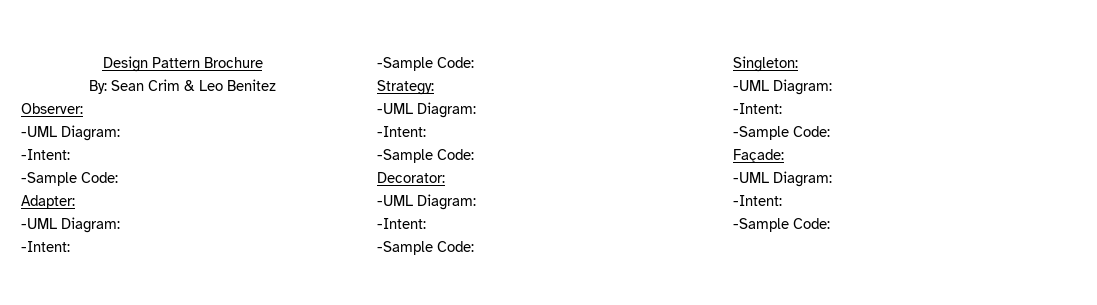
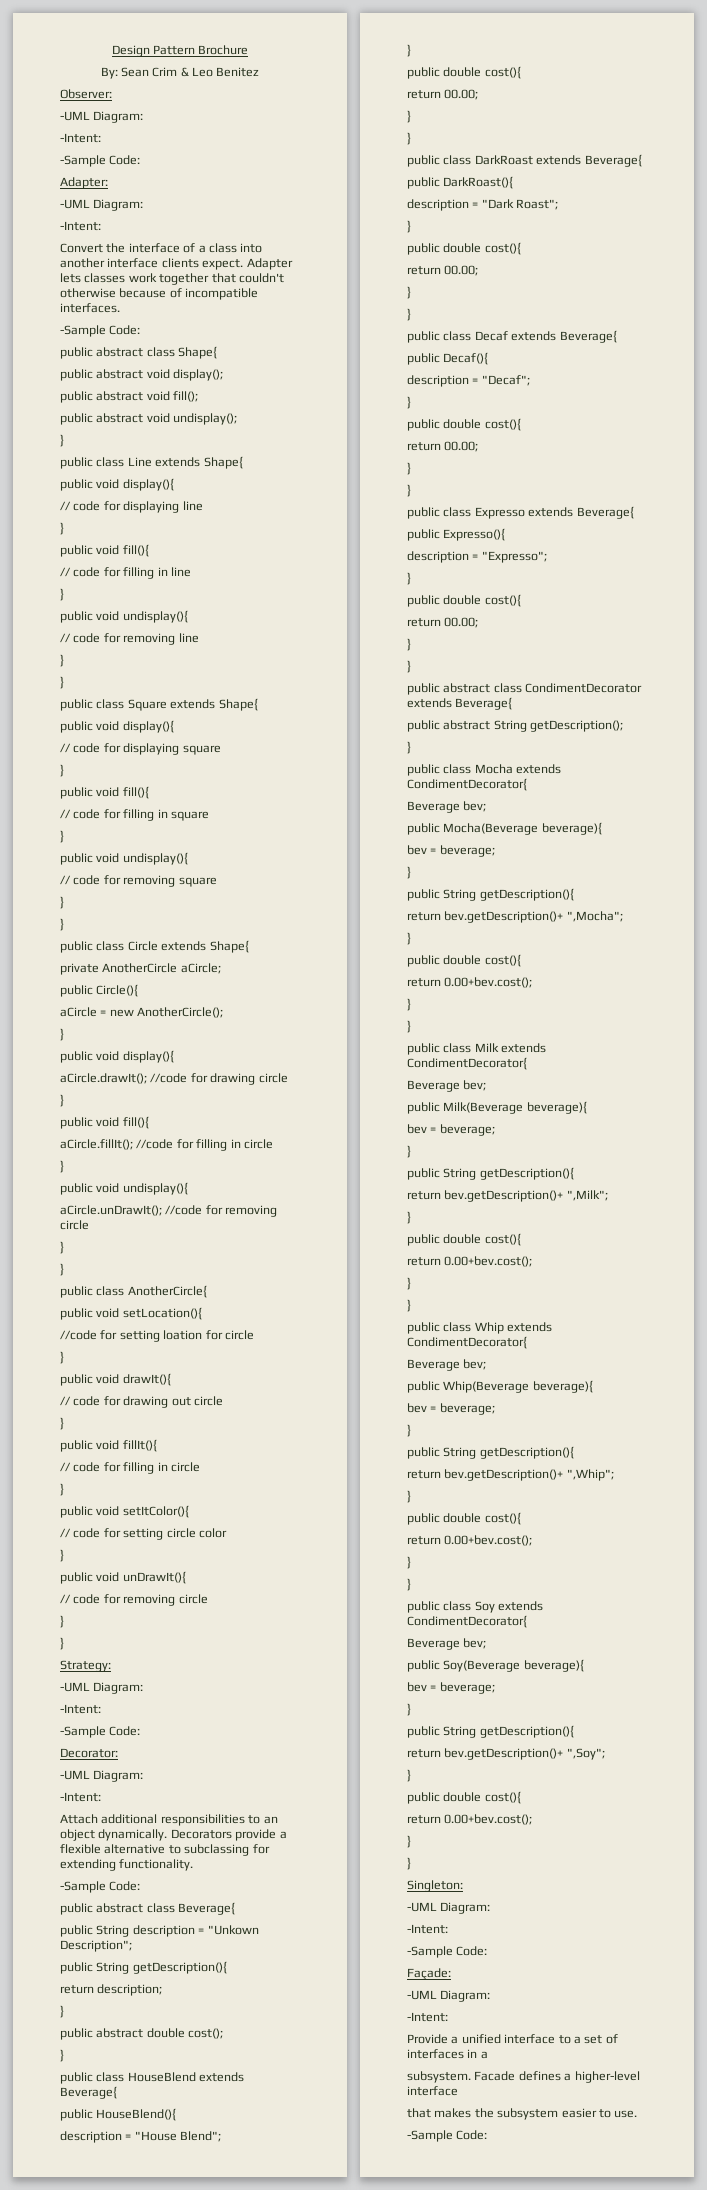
[377,57,474,71] -Sample Code: -> [60,243,263,253] [60,258,293,270] [60,273,284,285] [60,288,259,300] [60,303,120,313] [60,325,141,337] [60,346,218,359] [60,369,224,381] [60,391,199,403] [60,413,238,425] [60,434,64,447] [60,456,243,469] [60,478,174,491] [60,501,203,513] [60,522,64,535] [60,544,149,557] [60,567,191,579] [60,588,64,601] [60,610,188,623] [60,633,199,645] [60,654,64,667] [60,676,64,689] [60,698,258,711] [60,720,174,733] [60,743,221,755] [60,764,64,777] [60,786,149,799] [60,809,209,821] [60,830,64,843] [60,852,188,865] [60,875,217,887] [60,896,64,909] [60,918,64,931] [60,940,249,953] [60,963,221,975] [60,984,139,997] [60,1007,224,1018] [60,1028,64,1041] [60,1050,174,1063] [60,1073,288,1085] [60,1094,64,1107] [60,1116,149,1129] [60,1139,273,1151] [60,1160,64,1173] [60,1182,188,1195] [60,1205,278,1217] [60,1220,89,1230] [60,1241,64,1254] [60,1263,64,1276] [60,1285,207,1298] [60,1307,202,1320] [60,1330,254,1342] [60,1351,64,1364] [60,1373,171,1386] [60,1396,223,1408] [60,1417,64,1430] [60,1439,157,1452] [60,1462,200,1474] [60,1483,64,1496] [60,1505,189,1518] [60,1528,227,1540] [60,1549,64,1562] [60,1571,186,1584] [60,1594,208,1606] [60,1615,64,1628] [60,1637,64,1650] Convert the interface of a class into another interface clients expect. Adapter lets classes work together that couldn't otherwise because of incompatible interfaces. // -Sample Code: // public abstract class Shape{ // public abstract void display(); // public abstract void fill(); // public abstract void undisplay(); // } // public class Line extends Shape{ // public void display(){ // // code for displaying line // } // public void fill(){ // // code for filling in line // } // public void undisplay(){ // // code for removing line // } // } // public class Square extends Shape{ // public void display(){ // // code for displaying square // } // public void fill(){ // // code for filling in square // } // public void undisplay(){ // // code for removing square // } // } // public class Circle extends Shape{ // private AnotherCircle aCircle; // public Circle(){ // aCircle = new AnotherCircle(); // } // public void display(){ // aCircle.drawIt(); //code for drawing circle // } // public void fill(){ // aCircle.fillIt(); //code for filling in circle // } // public void undisplay(){ // aCircle.unDrawIt(); //code for removing circle // } // } // public class AnotherCircle{ // public void setLocation(){ // //code for setting loation for circle // } // public void drawIt(){ // // code for drawing out circle // } // public void fillIt(){ // // code for filling in circle // } // public void setItColor(){ // // code for setting circle color // } // public void unDrawIt(){ // // code for removing circle // } // }
[377,241,474,255] -Sample Code: -> [60,1814,278,1826] [60,1829,287,1841] [60,1844,270,1856] [60,1859,194,1871] [60,1881,141,1893] [60,1902,236,1915] [60,1925,259,1937] [60,1940,132,1952] [60,1961,227,1974] [60,1984,163,1996] [60,2005,64,2018] [60,2028,224,2040] [60,2049,64,2062] [60,2072,245,2084] [60,2086,117,2099] [60,2108,177,2121] [60,2131,222,2143] [407,44,411,57] [407,66,521,79] [407,89,479,100] [407,110,411,123] [407,132,411,145] [407,154,642,167] [407,176,514,189] [407,199,559,211] [407,220,411,233] [407,242,521,255] [407,265,479,276] [407,286,411,299] [407,308,411,321] [407,330,617,343] [407,352,489,365] [407,375,530,387] [407,396,411,409] [407,418,521,431] [407,441,479,452] [407,462,411,475] [407,484,411,497] [407,506,634,519] [407,528,506,541] [407,551,547,563] [407,572,411,585] [407,594,521,607] [407,617,479,628] [407,638,411,651] [407,660,411,673] [407,683,643,695] [407,697,513,710] [407,720,624,732] [407,741,411,754] [407,764,562,776] [407,778,527,791] [407,801,487,813] [407,822,602,835] [407,845,495,857] [407,866,411,879] [407,888,574,901] [407,911,623,923] [407,932,411,945] [407,954,521,967] [407,977,533,988] [407,998,411,1011] [407,1020,411,1033] [407,1043,547,1055] [407,1057,527,1070] [407,1080,487,1092] [407,1101,587,1114] [407,1124,495,1136] [407,1145,411,1158] [407,1167,574,1180] [407,1190,608,1202] [407,1211,411,1224] [407,1233,521,1246] [407,1256,533,1267] [407,1277,411,1290] [407,1299,411,1312] [407,1322,553,1334] [407,1336,527,1349] [407,1359,487,1371] [407,1380,593,1393] [407,1403,495,1415] [407,1424,411,1437] [407,1446,574,1459] [407,1469,614,1481] [407,1490,411,1503] [407,1512,521,1525] [407,1535,533,1546] [407,1556,411,1569] [407,1578,411,1591] [407,1601,544,1613] [407,1615,527,1628] [407,1638,487,1650] [407,1659,584,1672] [407,1682,495,1694] [407,1703,411,1716] [407,1725,574,1738] [407,1748,605,1760] [407,1769,411,1782] [407,1791,521,1804] [407,1814,533,1825] [407,1835,411,1848] [407,1857,411,1870] Attach additional responsibilities to an object dynamically. Decorators provide a flexible alternative to subclassing for extending functionality. // -Sample Code: // public abstract class Beverage{ // public String description = "Unkown Description"; // public String getDescription(){ // return description; // } // public abstract double cost(); // } // public class HouseBlend extends Beverage{ // public HouseBlend(){ // description = "House Blend"; // } // public double cost(){ // return 00.00; // } // } // public class DarkRoast extends Beverage{ // public DarkRoast(){ // description = "Dark Roast"; // } // public double cost(){ // return 00.00; // } // } // public class Decaf extends Beverage{ // public Decaf(){ // description = "Decaf"; // } // public double cost(){ // return 00.00; // } // } // public class Expresso extends Beverage{ // public Expresso(){ // description = "Expresso"; // } // public double cost(){ // return 00.00; // } // } // public abstract class CondimentDecorator extends Beverage{ // public abstract String getDescription(); // } // public class Mocha extends CondimentDecorator{ // Beverage bev; // public Mocha(Beverage beverage){ // bev = beverage; // } // public String getDescription(){ // return bev.getDescription()+ ",Mocha"; // } // public double cost(){ // return 0.00+bev.cost(); // } // } // public class Milk extends CondimentDecorator{ // Beverage bev; // public Milk(Beverage beverage){ // bev = beverage; // } // public String getDescription(){ // return bev.getDescription()+ ",Milk"; // } // public double cost(){ // return 0.00+bev.cost(); // } // } // public class Whip extends CondimentDecorator{ // Beverage bev; // public Whip(Beverage beverage){ // bev = beverage; // } // public String getDescription(){ // return bev.getDescription()+ ",Whip"; // } // public double cost(){ // return 0.00+bev.cost(); // } // } // public class Soy extends CondimentDecorator{ // Beverage bev; // public Soy(Beverage beverage){ // bev = beverage; // } // public String getDescription(){ // return bev.getDescription()+ ",Soy"; // } // public double cost(){ // return 0.00+bev.cost(); // } // }
(782, 200) none -> [407,2034,618,2044] [407,2049,488,2059] [407,2071,640,2083] [407,2086,458,2096] [407,2108,638,2120] // Provide a unified interface to a set of interfaces in a // subsystem. Facade defines a higher-level interface // that makes the subsystem easier to use.

